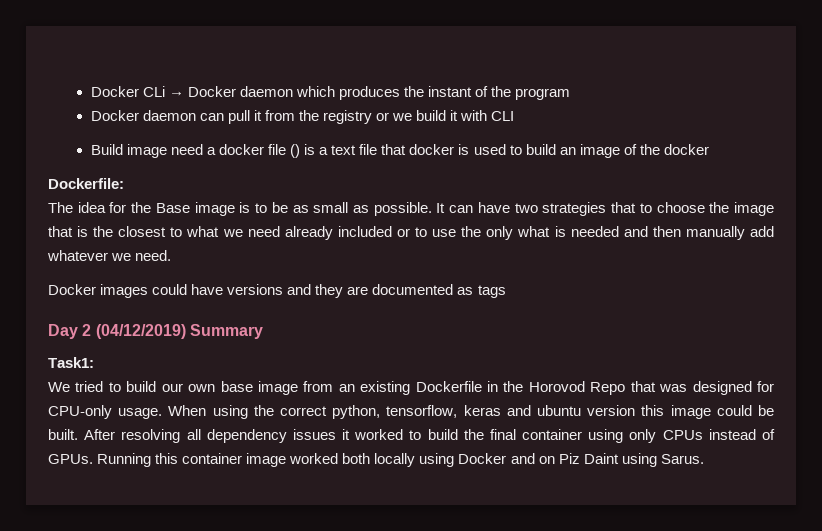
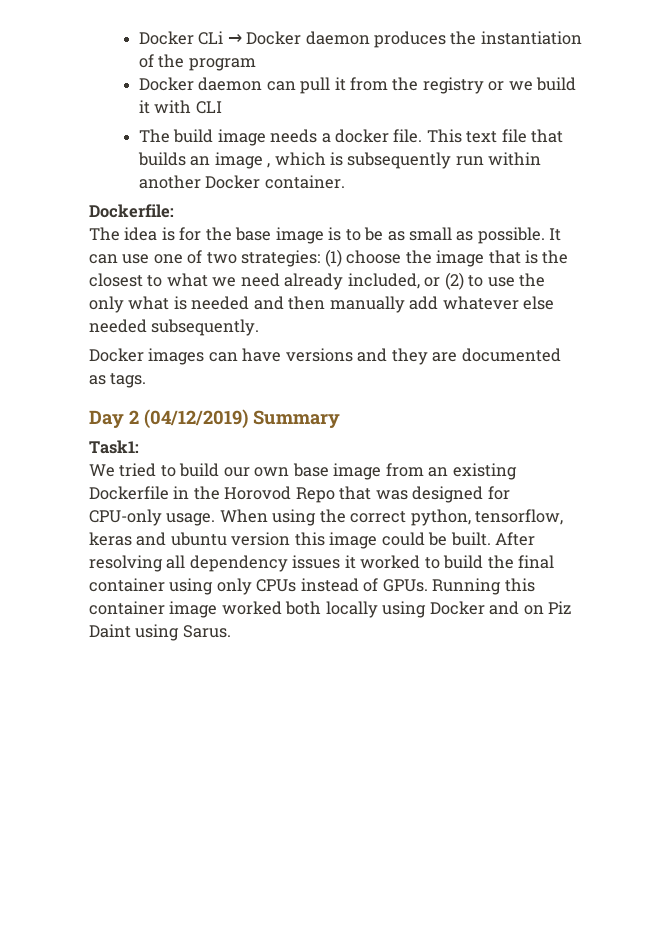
[296,86,336,97] which -> (370, 38) none
[428,86,473,97] instant -> [480,31,582,45] instantiation
[90,144,709,158] Build image need a docker file () is a text file that docker is used to build an image of the docker -> [138,129,564,146] [137,152,542,169] [138,175,345,189] The build image needs a docker file. This text file that builds an image , which is subsequently run within another Docker container.
(106, 207) none -> [161,227,175,241] is
[155,203,190,213] Base -> [235,227,272,241] base
[477,202,652,216] have two strategies that to -> [122,249,342,267] use one of two strategies: (1)
[337,226,410,237] included or -> [347,272,464,290] included, or (2)
[111,250,172,261] we need. -> [523,296,555,310] [89,319,260,336] else needed subsequently.
[152,284,188,295] could -> [208,352,238,362] can
[477,285,506,298] tags -> [110,373,147,388] tags.

